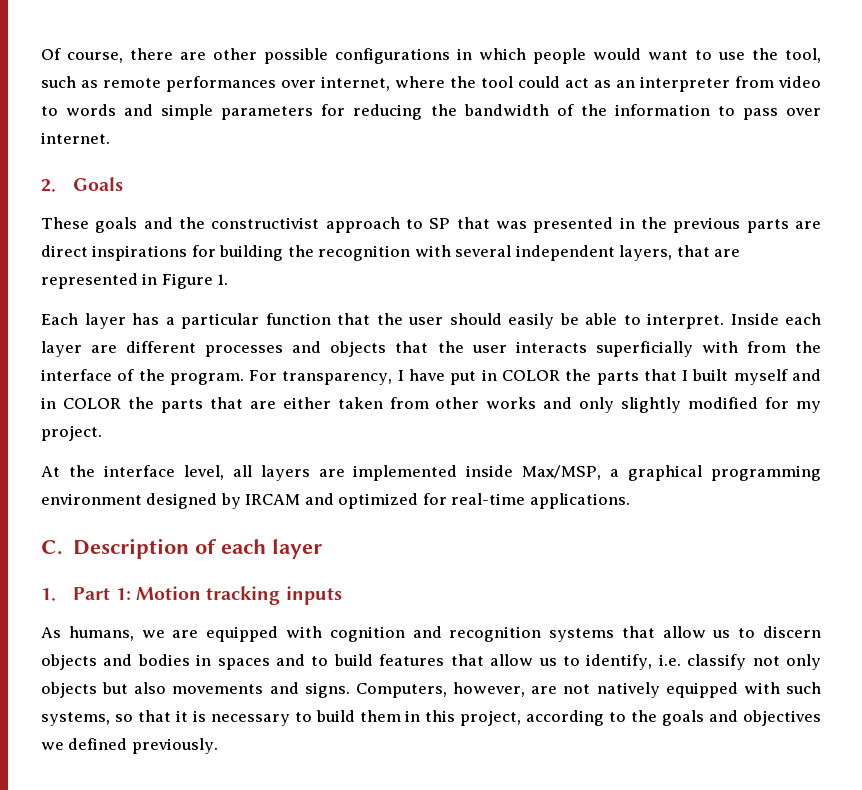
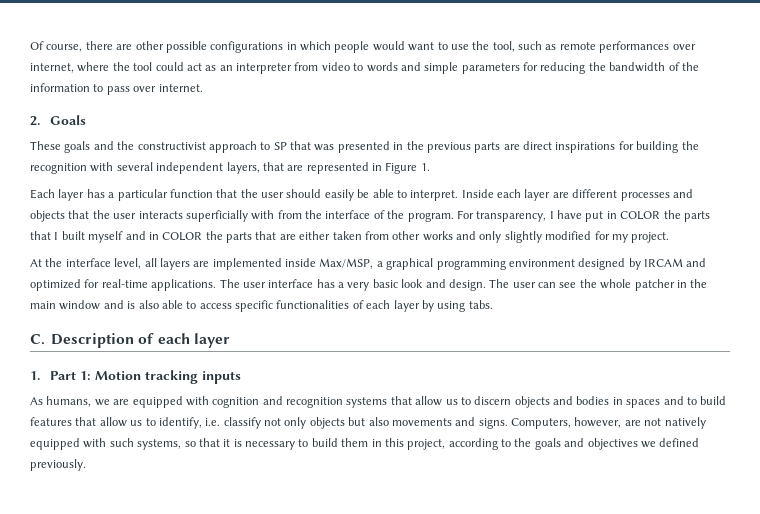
(630, 501) none -> [219,279,708,291] [30,300,493,312] The user interface has a very basic look and design. The user can see the whole patcher in the main window and is also able to access specific functionalities of each layer by using tabs.

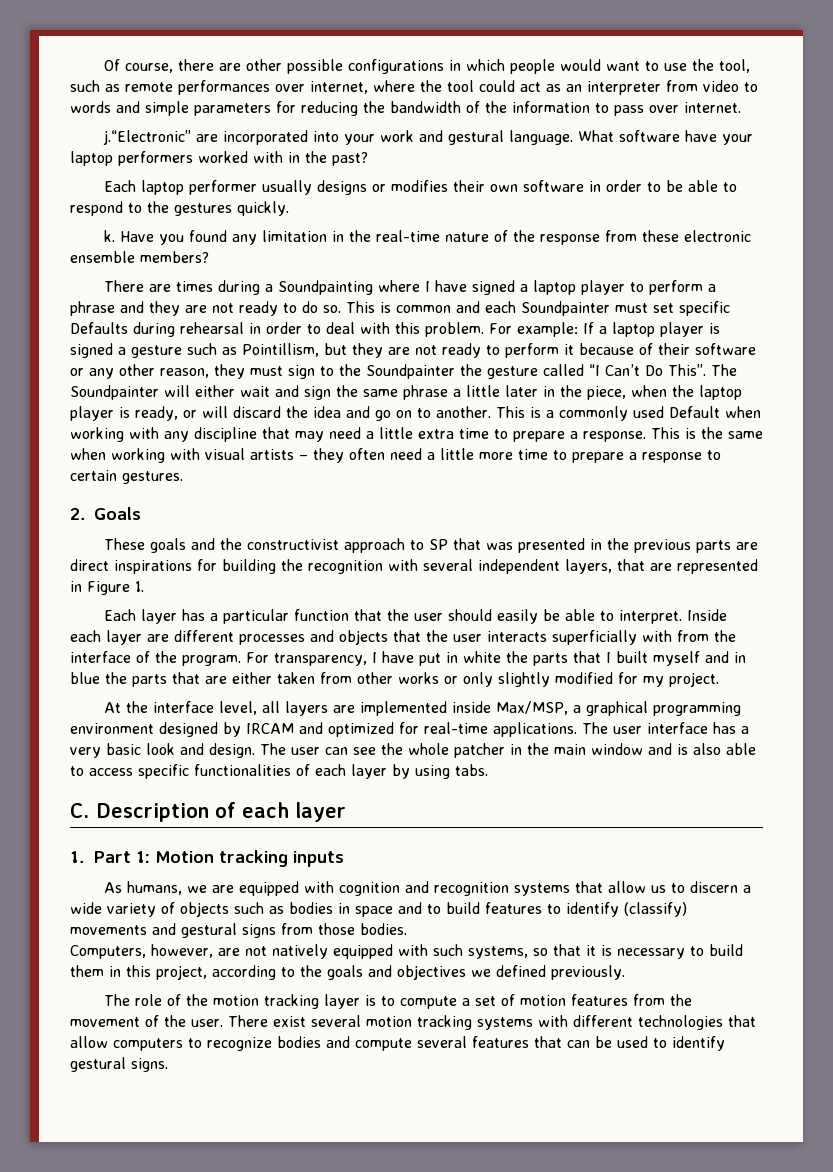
(203, 88) none -> [103,130,754,145] [70,151,368,166] [104,180,738,195] [70,201,289,216] [104,230,752,245] [70,251,209,263] [104,280,717,295] [70,301,730,316] [70,322,720,337] [70,343,756,358] [70,364,737,379] [70,385,742,400] [70,406,761,421] [70,427,763,442] [70,448,721,463] [70,470,183,484] // j.“Electronic” are incorporated into your work and gestural language. What software have your laptop performers worked with in the past? // Each laptop performer usually designs or modifies their own software in order to be able to respond to the gestures quickly. // k. Have you found any limitation in the real-time nature of the response from these electronic ensemble members? // There are times during a Soundpainting where I have signed a laptop player to perform a phrase and they are not ready to do so. This is common and each Soundpainter must set specific Defaults during rehearsal in order to deal with this problem. For example: If a laptop player is signed a gesture such as Pointillism, but they are not ready to perform it because of their software or any other reason, they must sign to the Soundpainter the gesture called “I Can’t Do This”. The Soundpainter will either wait and sign the same phrase a little later in the piece, when the laptop player is ready, or will discard the idea and go on to another. This is a commonly used Default when working with any discipline that may need a little extra time to prepare a response. This is the same when working with visual artists – they often need a little more time to prepare a response to certain gestures.
[620,211,661,220] COLOR -> [463,651,501,663] white
[162,232,203,241] COLOR -> [70,672,100,684] blue
[456,231,476,240] and -> [444,676,458,684] or
[514,396,573,408] objects and -> [743,885,752,893] [70,902,284,917] a wide variety of objects such as
[626,399,661,408] spaces -> [355,906,393,917] space
[75,417,508,429] that allow us to identify, i.e. classify not only objects but also movements and signs. -> [547,902,687,917] [70,923,407,938] to identify (classify) movements and gestural signs from those bodies. //
(86, 465) none -> [104,994,693,1009] [70,1015,756,1030] [70,1036,725,1051] [70,1057,168,1072] // The role of the motion tracking layer is to compute a set of motion features from the movement of the user. There exist several motion tracking systems with different technologies that allow computers to recognize bodies and compute several features that can be used to identify gestural signs.

